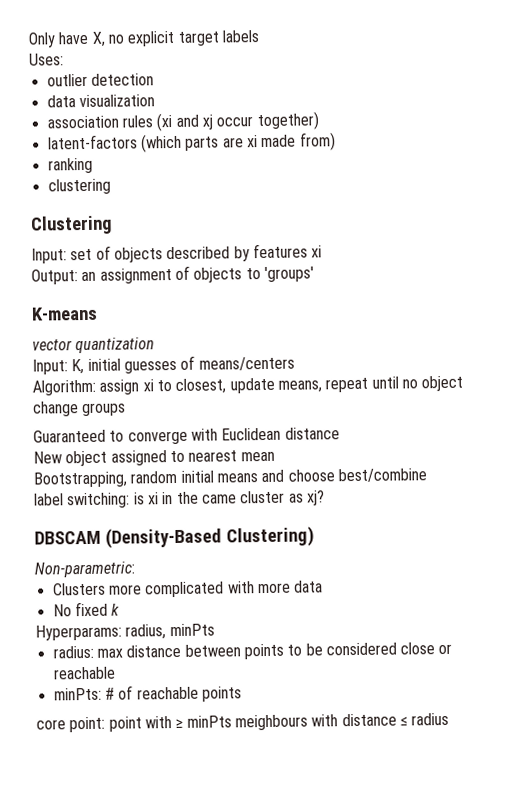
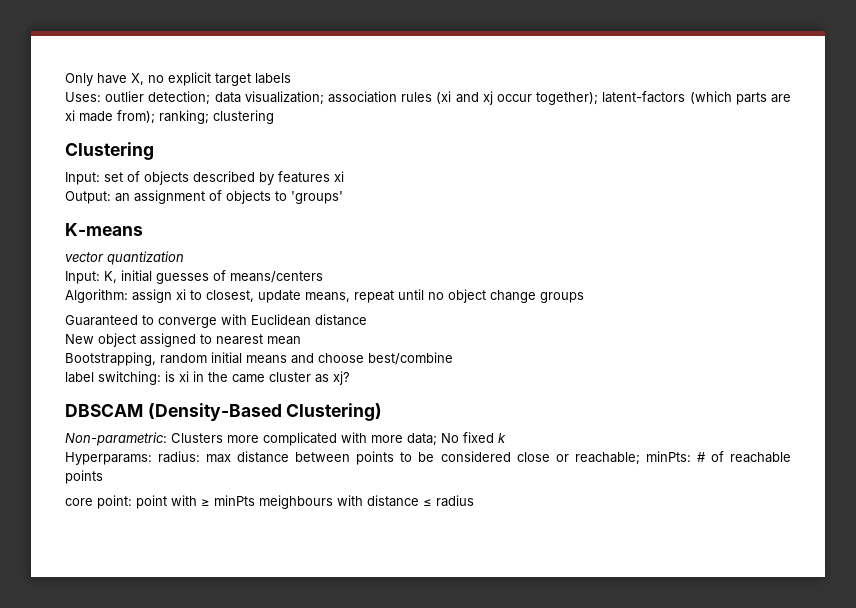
[46,73,154,87] [46,94,155,108] // outlier detection // data visualization // -> [105,91,324,105] outlier detection; data visualization;
[256,111,319,131] together) // -> [536,92,599,105] together);
[299,132,336,151] [47,157,93,174] from) // ranking // -> [117,110,209,124] from); ranking;
(135, 569) // -> (167, 439) none
[294,580,324,593] data // -> [407,433,437,446] data;
[125,623,215,640] radius, minPts // -> (152, 458) none
[52,666,116,680] reachable // -> [574,452,640,465] reachable;

